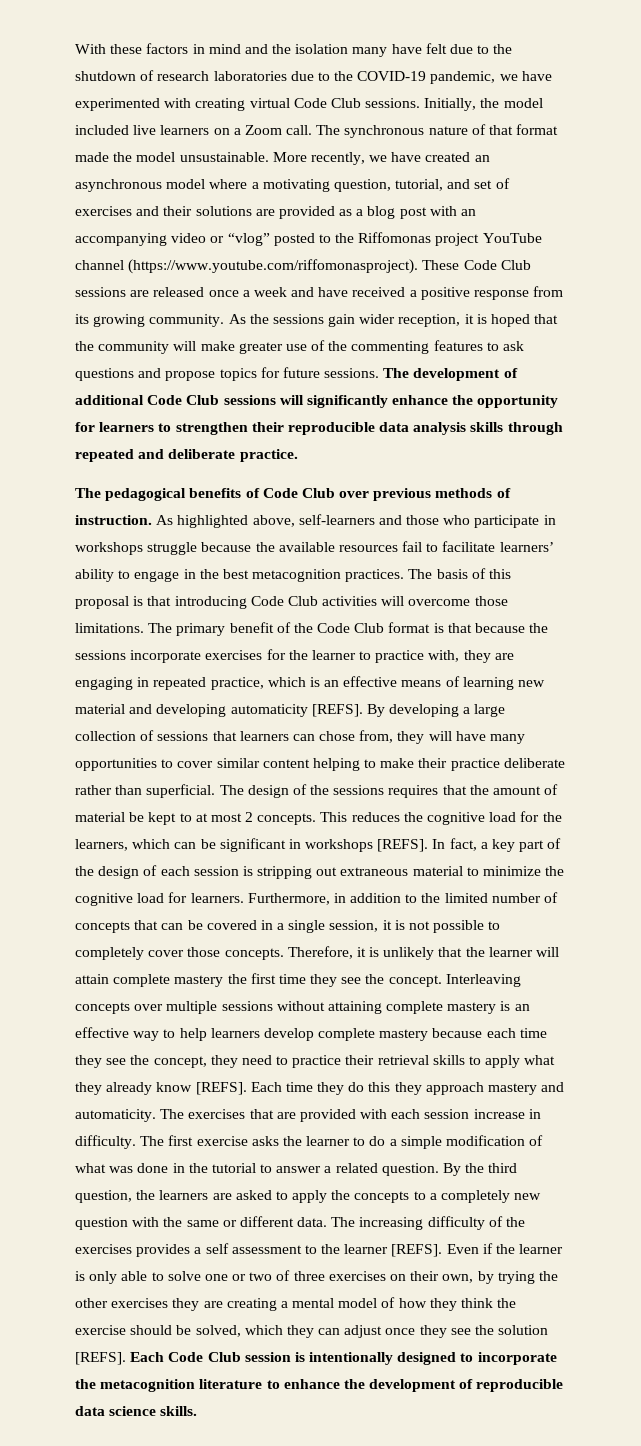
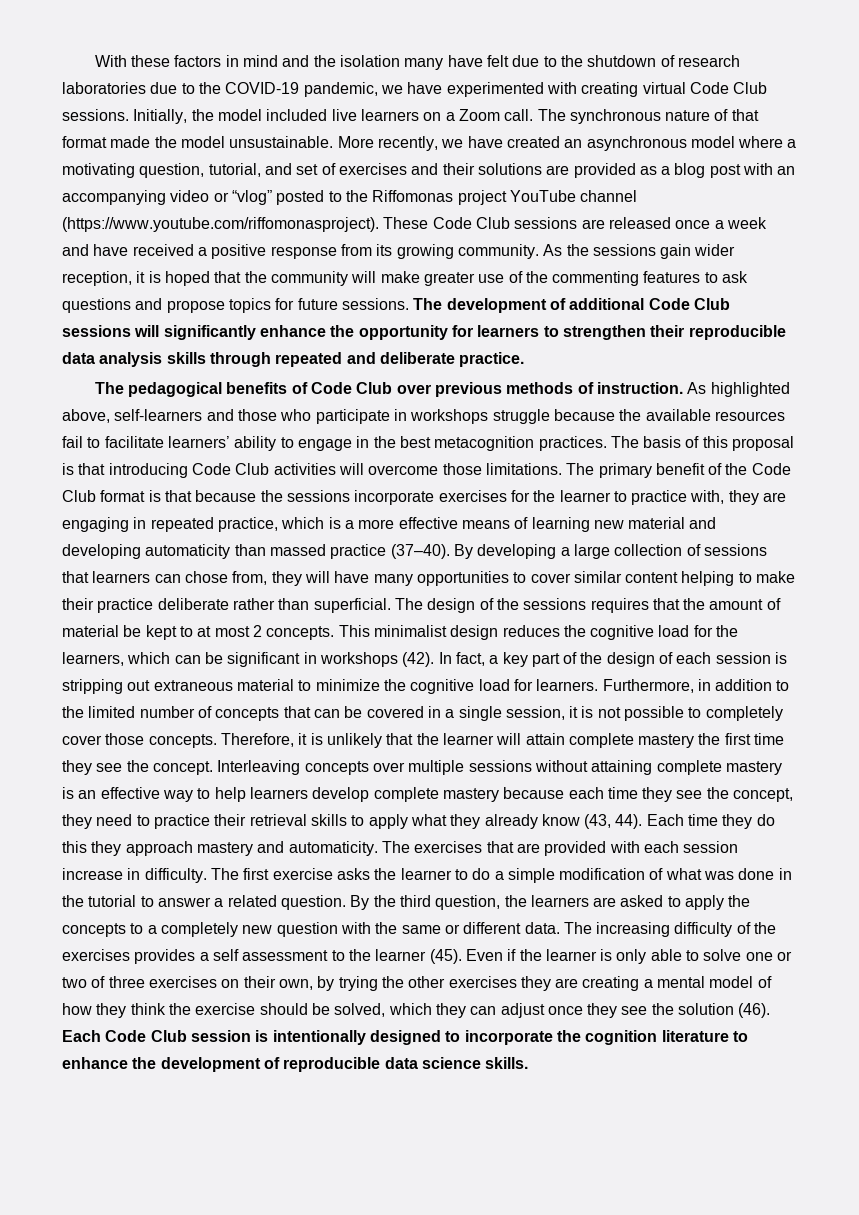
[324,680,340,687] an -> [344,519,395,529] a more
[311,704,363,717] [REFS]. -> [234,544,450,559] than massed practice (37–40).
(348, 817) none -> [373,625,499,640] minimalist design
[377,839,429,852] [REFS]. -> [402,652,435,667] (42).
[195,1082,247,1095] [REFS]. -> [584,814,643,829] (43, 44).
[391,1244,443,1257] [REFS]. -> [429,949,462,964] (45).
[75,1352,126,1365] [REFS]. -> [738,1003,771,1018] (46).
[100,1379,196,1392] metacognition -> [585,1030,658,1045] cognition

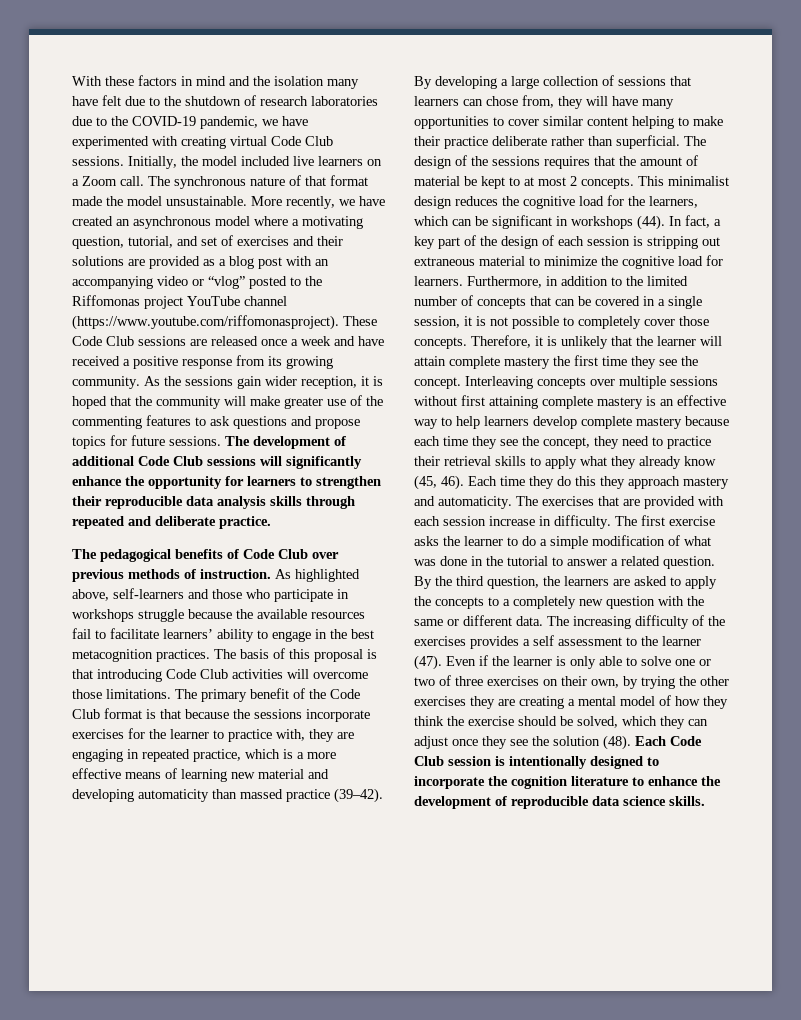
[390,544,450,559] (37–40). -> [334,788,383,803] (39–42).
[402,652,435,667] (42). -> [637,215,665,230] (44).
(588, 766) none -> [461,395,485,406] first
[584,814,643,829] (43, 44). -> [414,475,464,490] (45, 46).
[429,949,462,964] (45). -> [414,655,442,670] (47).
[738,1003,771,1018] (46). -> [603,735,631,750] (48).

